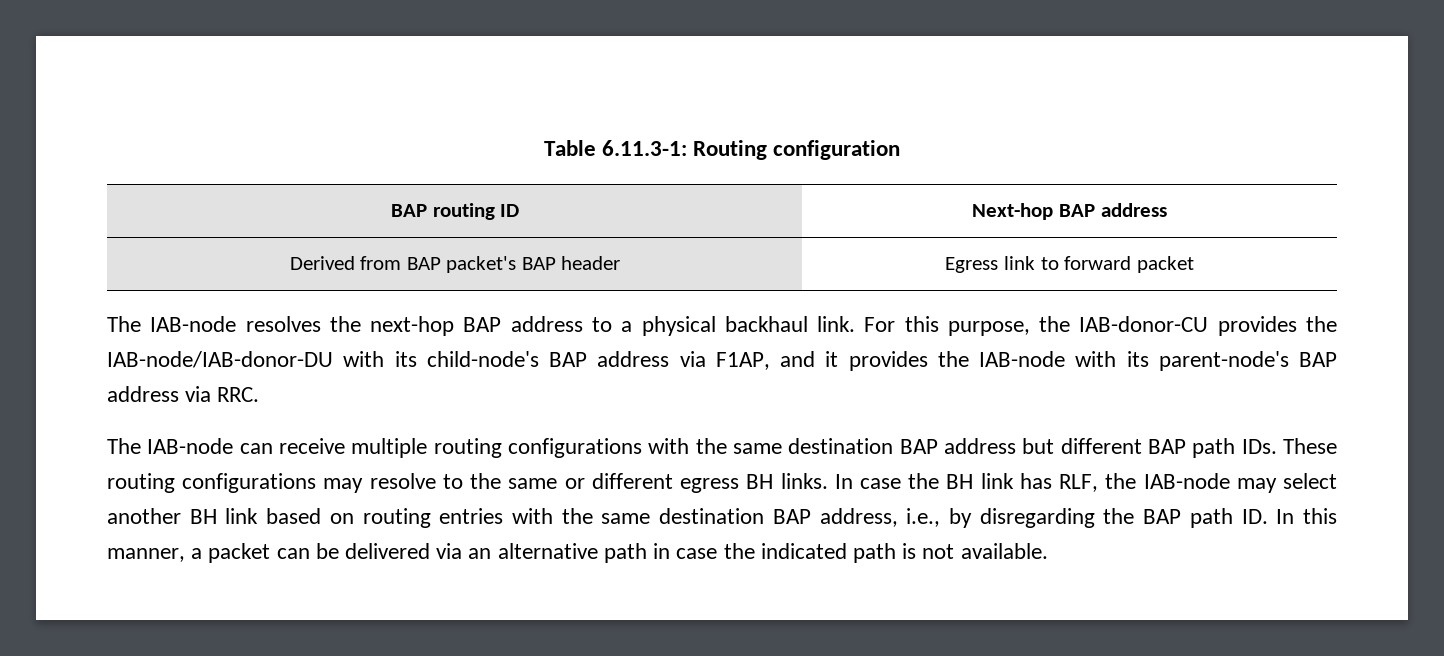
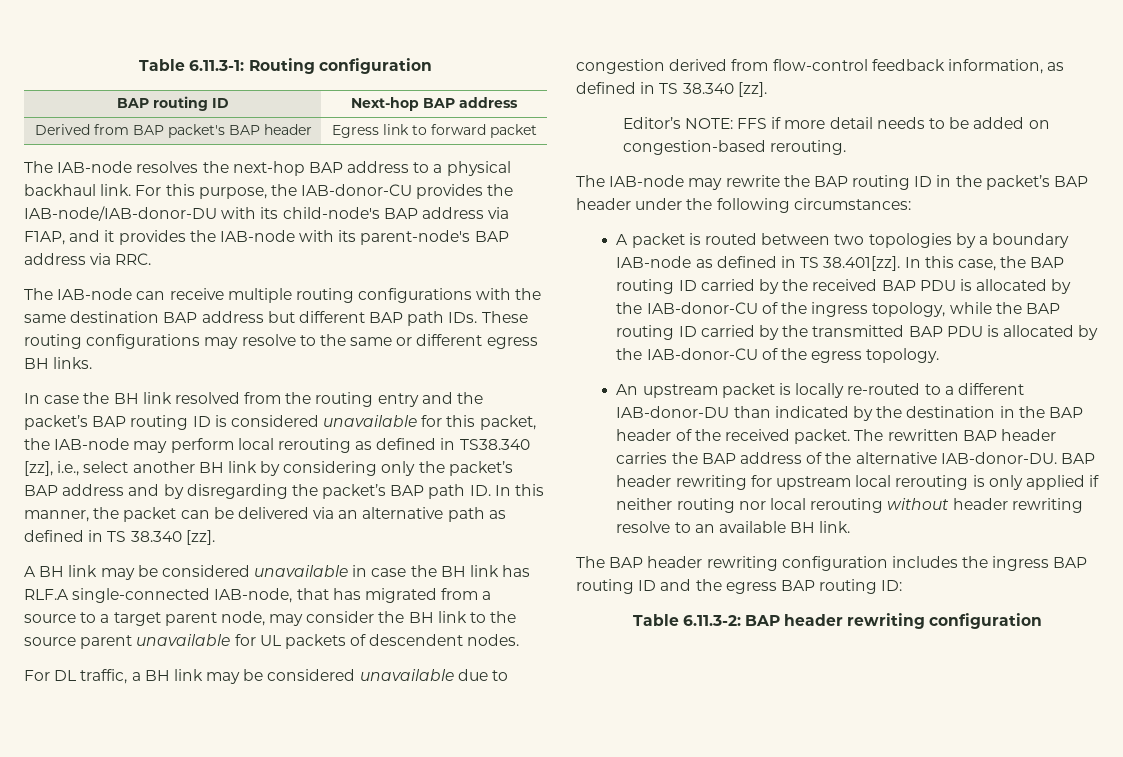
(828, 481) none -> (93, 363) //
[1019,473,1338,493] [107,508,941,528] has RLF, the IAB-node may select another BH link based on routing entries with the same destination BAP address, i.e., -> [174,392,484,407] [24,415,536,430] [24,438,530,453] [24,461,513,476] [24,484,160,496] resolved from the routing entry and the packet’s BAP routing ID is considered unavailable for this packet, the IAB-node may perform local rerouting as defined in TS38.340 [zz], i.e., select another BH link by considering only the packet’s BAP address and
(1135, 516) none -> [322,484,387,499] packet’s
[191,548,203,559] a -> [93,507,120,519] the
[653,543,1048,563] in case the indicated path is not available. -> [488,510,506,519] [24,530,215,545] [24,565,531,580] [24,588,492,603] [24,611,517,626] [24,634,520,649] [24,669,509,684] [576,59,1065,74] [576,82,767,97] [622,117,1050,129] [622,140,846,155] [576,175,1089,190] [576,198,911,213] [616,233,1070,248] [616,256,1065,271] [616,279,1072,294] [616,302,1060,317] [616,325,1099,340] [616,348,940,363] [616,383,1024,398] [616,406,1083,421] [616,429,1056,444] [616,452,1095,464] [616,475,1100,490] [616,498,1083,513] [616,521,851,533] [576,556,1088,571] [576,579,903,594] [632,613,1043,629] as defined in TS 38.340 [zz]. // A BH link may be considered unavailable in case the BH link has RLF.A single-connected IAB-node, that has migrated from a source to a target parent node, may consider the BH link to the source parent unavailable for UL packets of descendent nodes. // For DL traffic, a BH link may be considered unavailable due to congestion derived from flow-control feedback information, as defined in TS 38.340 [zz]. // Editor’s NOTE: FFS if more detail needs to be added on congestion-based rerouting. // The IAB-node may rewrite the BAP routing ID in the packet’s BAP header under the following circumstances: // A packet is routed between two topologies by a boundary IAB-node as defined in TS 38.401[zz]. In this case, the BAP routing ID carried by the received BAP PDU is allocated by the IAB-donor-CU of the ingress topology, while the BAP routing ID carried by the transmitted BAP PDU is allocated by the IAB-donor-CU of the egress topology. // An upstream packet is locally re-routed to a different IAB-donor-DU than indicated by the destination in the BAP header of the received packet. The rewritten BAP header carries the BAP address of the alternative IAB-donor-DU. BAP header rewriting for upstream local rerouting is only applied if neither routing nor local rerouting without header rewriting resolve to an available BH link. // The BAP header rewriting configuration includes the ingress BAP routing ID and the egress BAP routing ID: // Table 6.11.3-2: BAP header rewriting configuration

